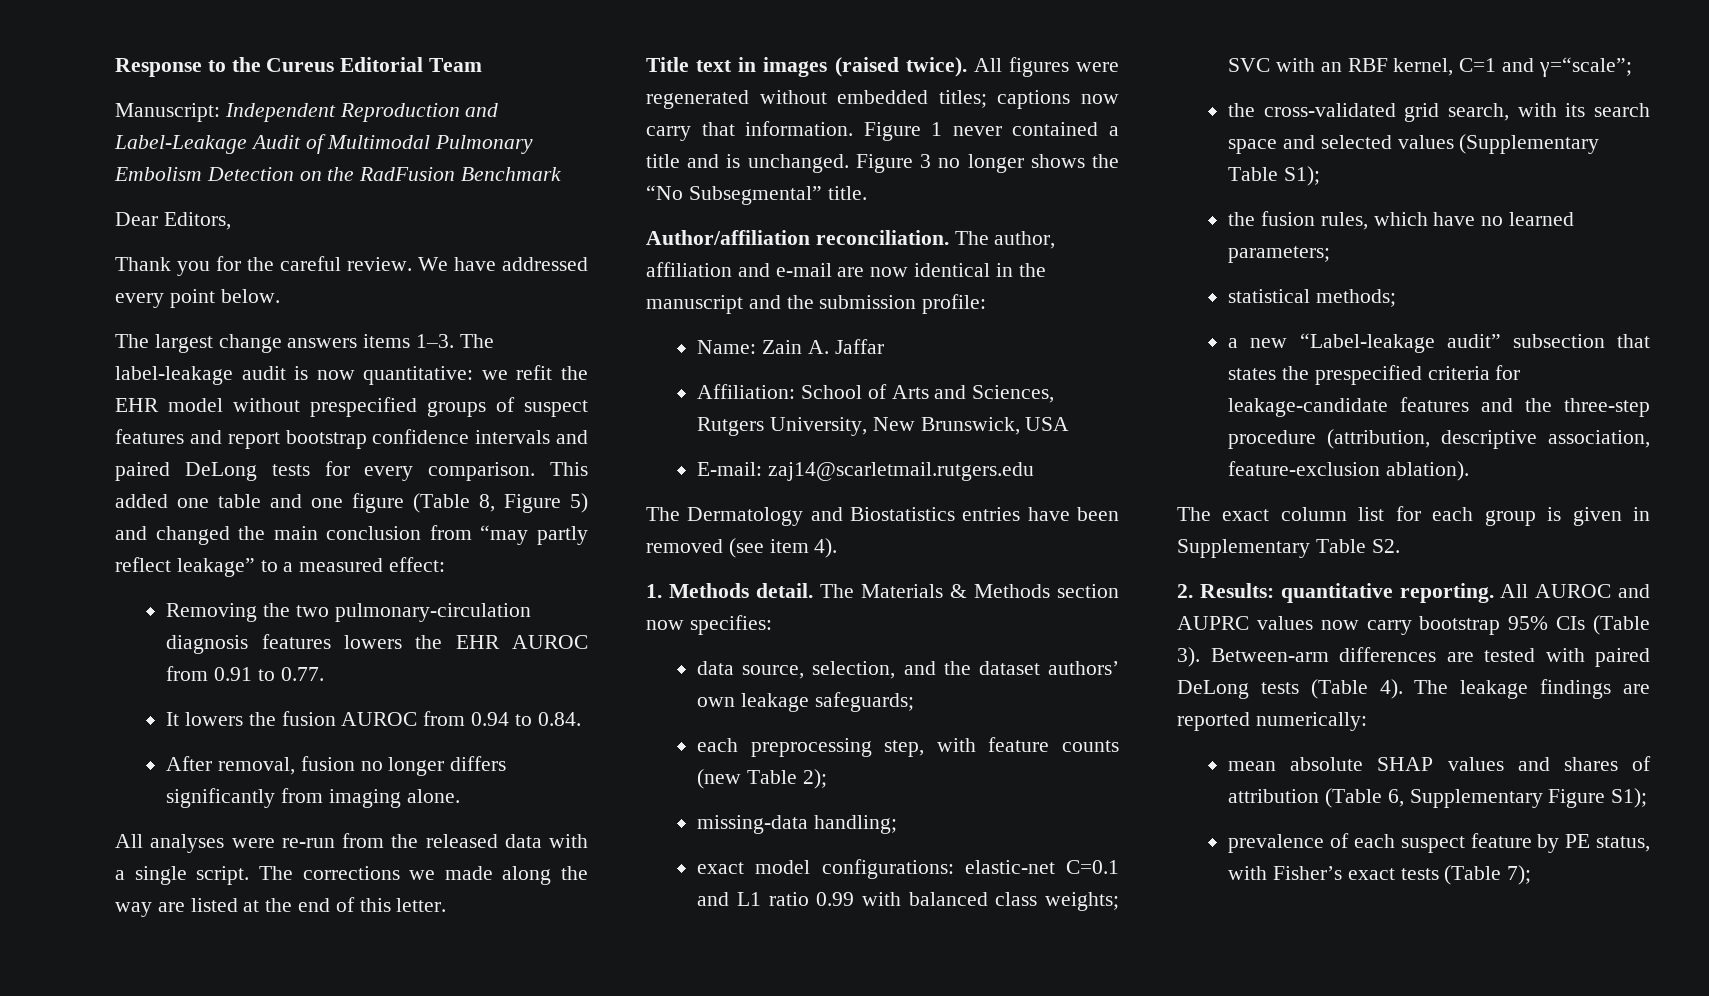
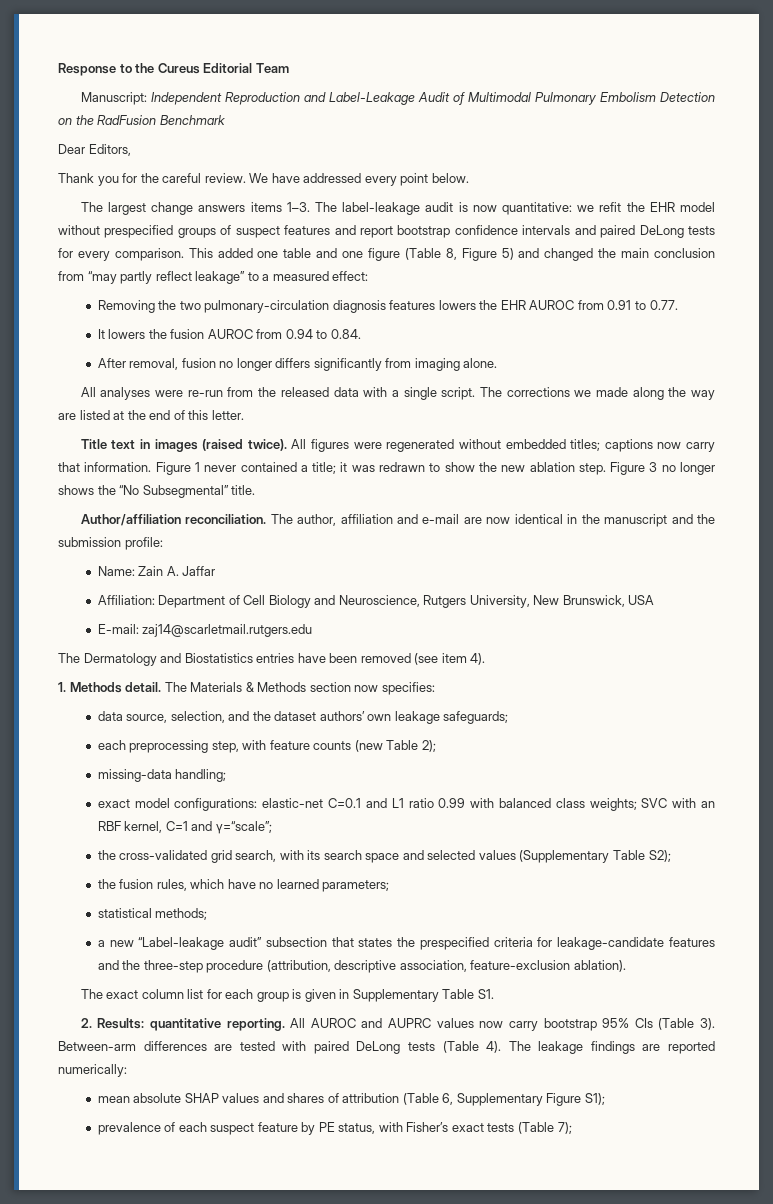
[646,154,849,173] title and is unchanged. -> [312,462,606,475] title; it was redrawn to show the new ablation step.
[800,384,1055,403] School of Arts and Sciences, -> [158,595,420,608] Department of Cell Biology and Neuroscience,
[1283,166,1320,186] S1); -> [648,850,671,862] S2);
[1371,539,1400,553] S2. -> [477,989,494,999] S1.

